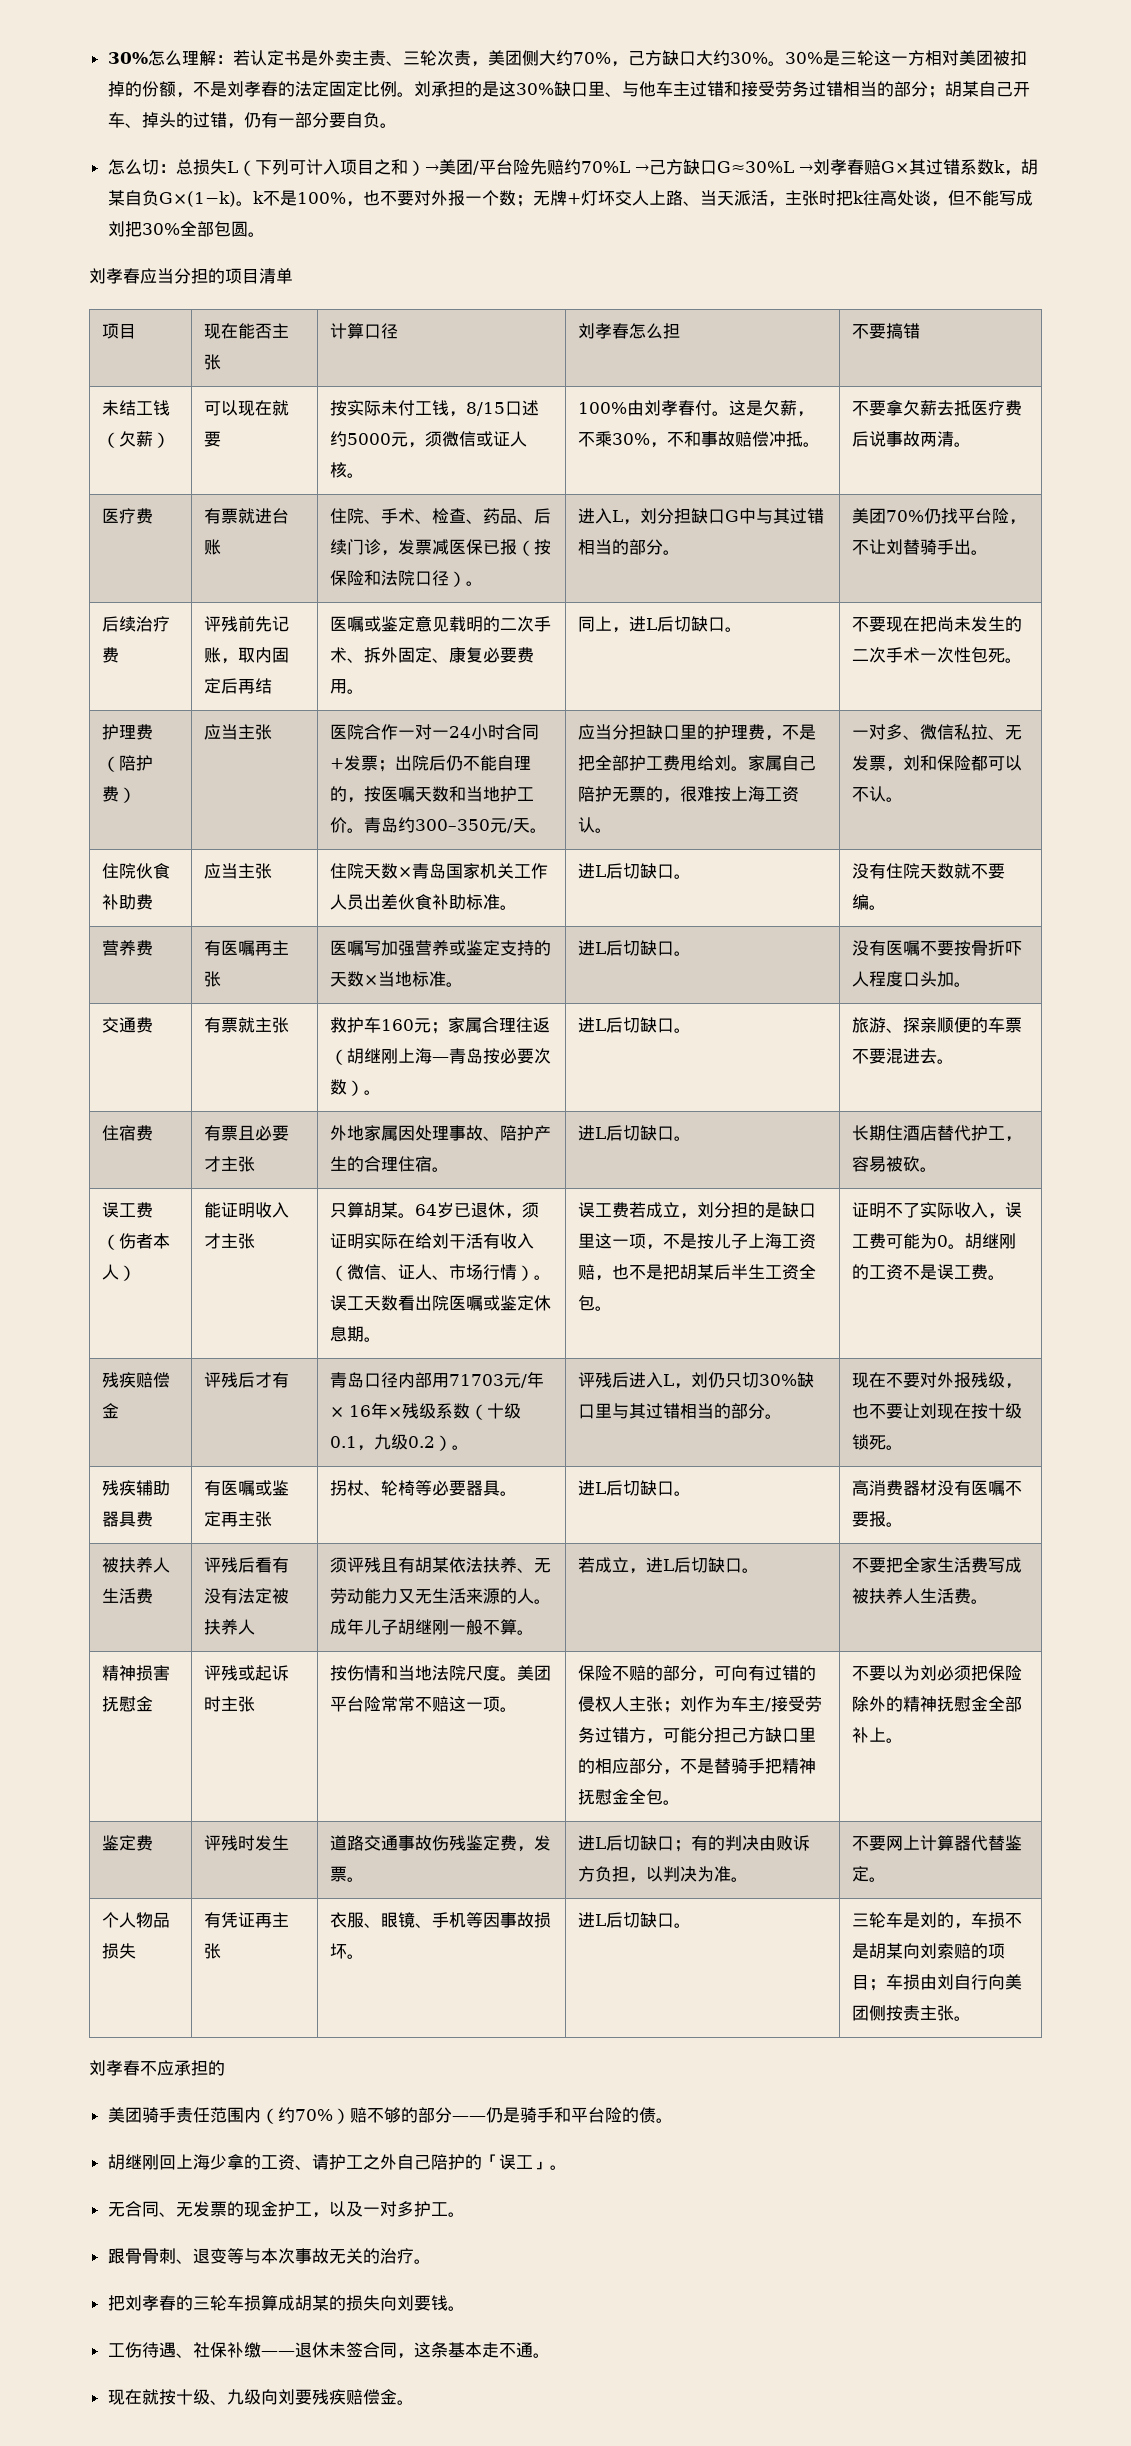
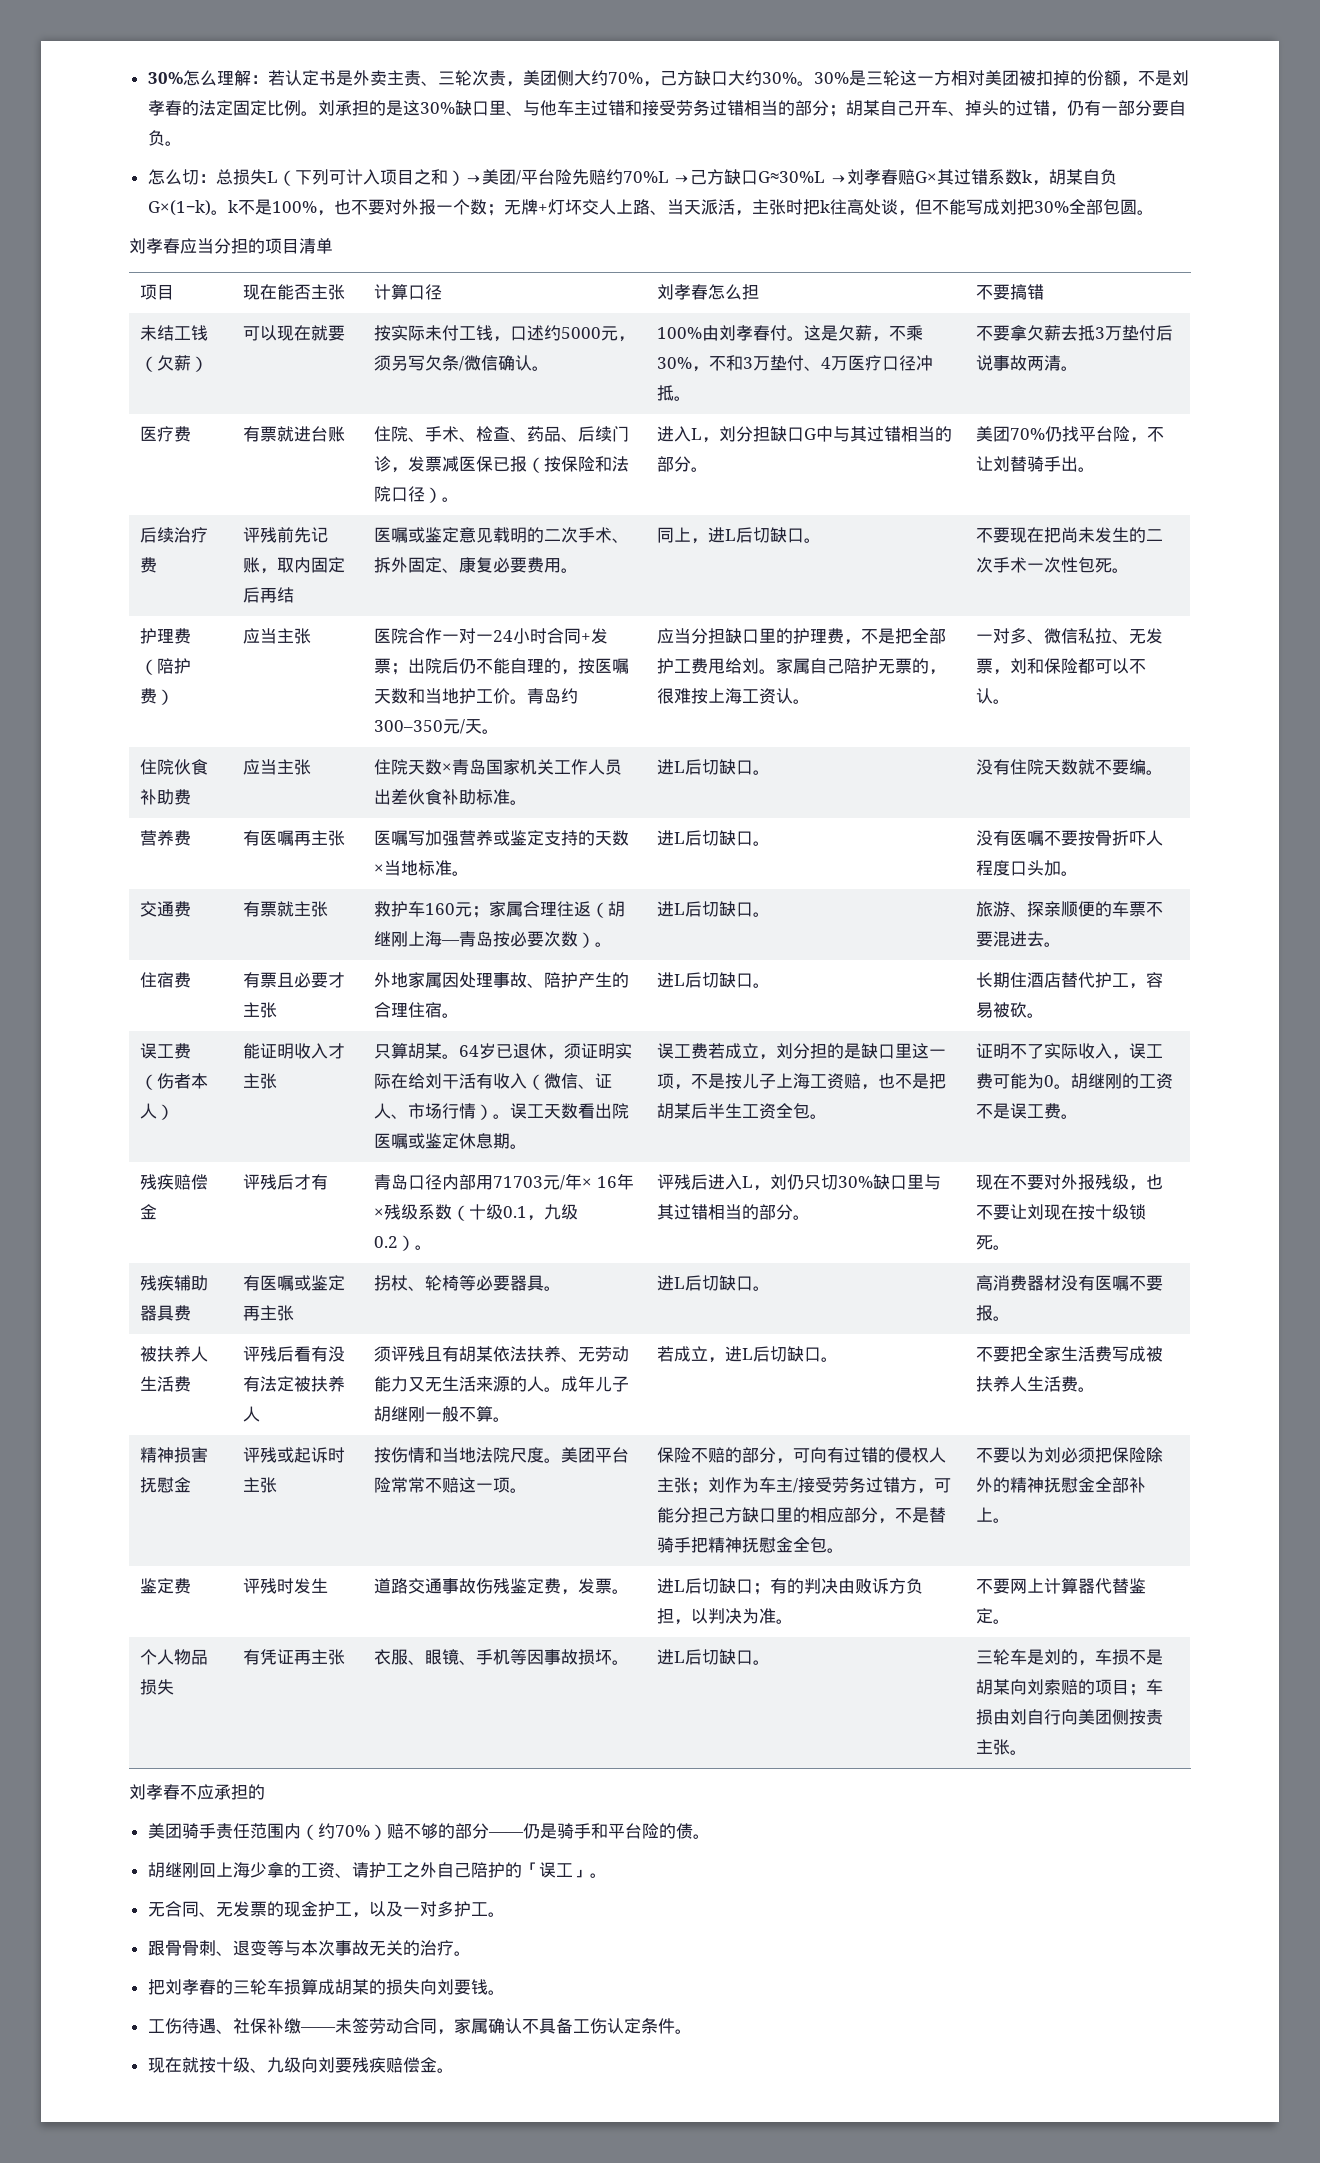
[466,402,506,416] 8/15 -> (511, 339) none
[442,431,528,447] [330,462,348,478] 微信或证人核 -> [391,355,533,371] 另写欠条/微信确认
[701,431,770,447] 事故赔偿 -> [743,355,917,371] 3万垫付、4万医疗口径
[971,400,1023,416] 医疗费 -> [1095,325,1157,341] 3万垫付
[294,2342,533,2359] 退休未签合同，这条基本走不通 -> [334,2018,675,2035] 未签劳动合同，家属确认不具备工伤认定条件

